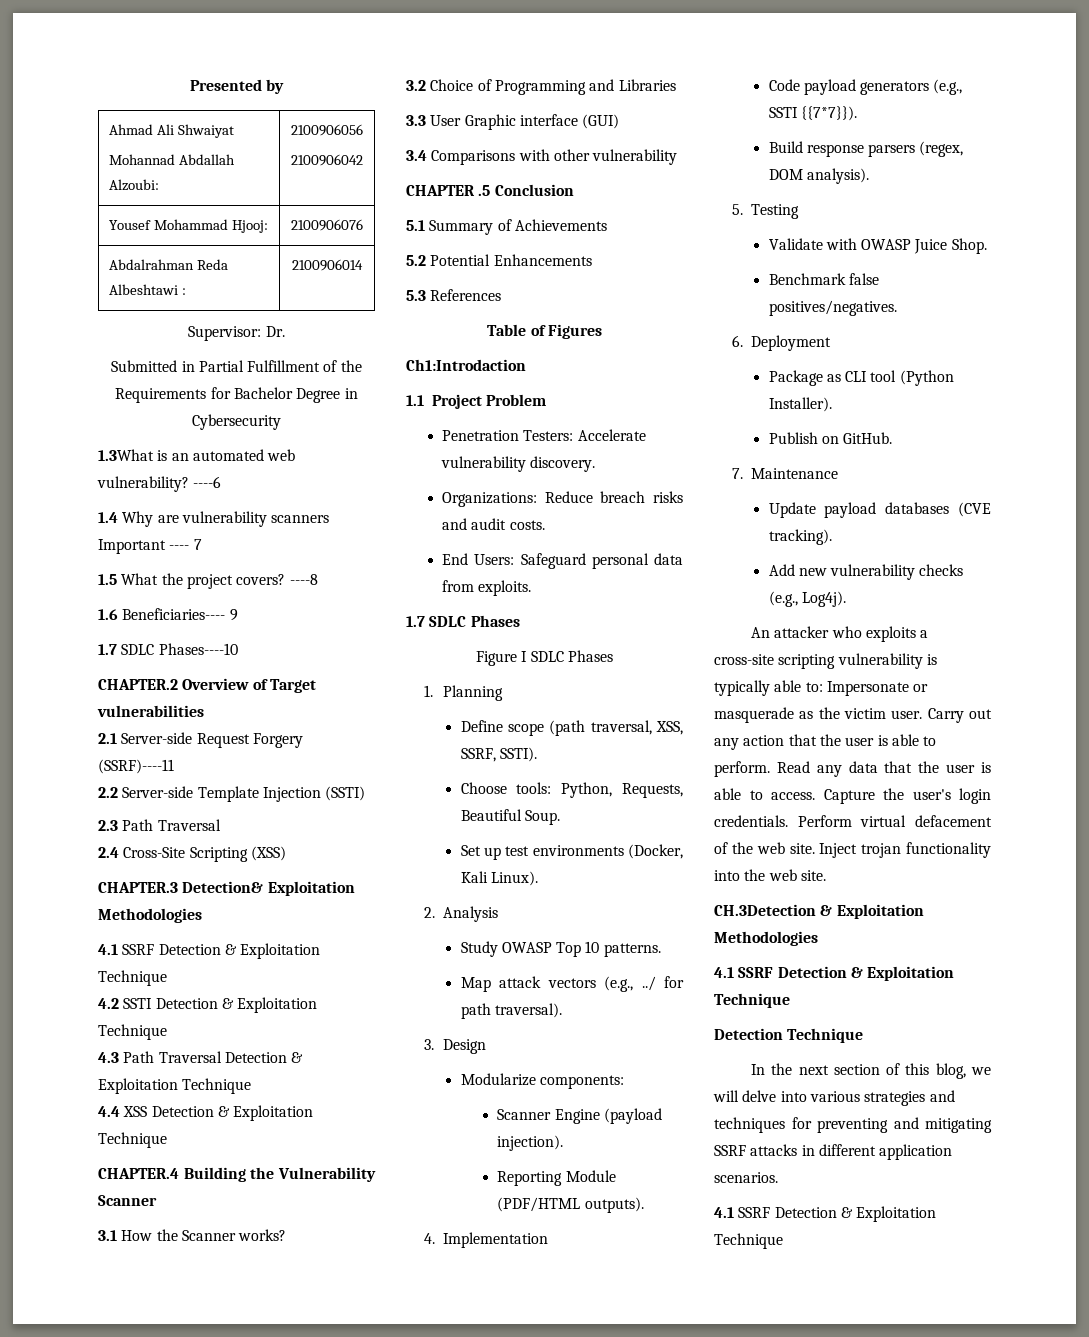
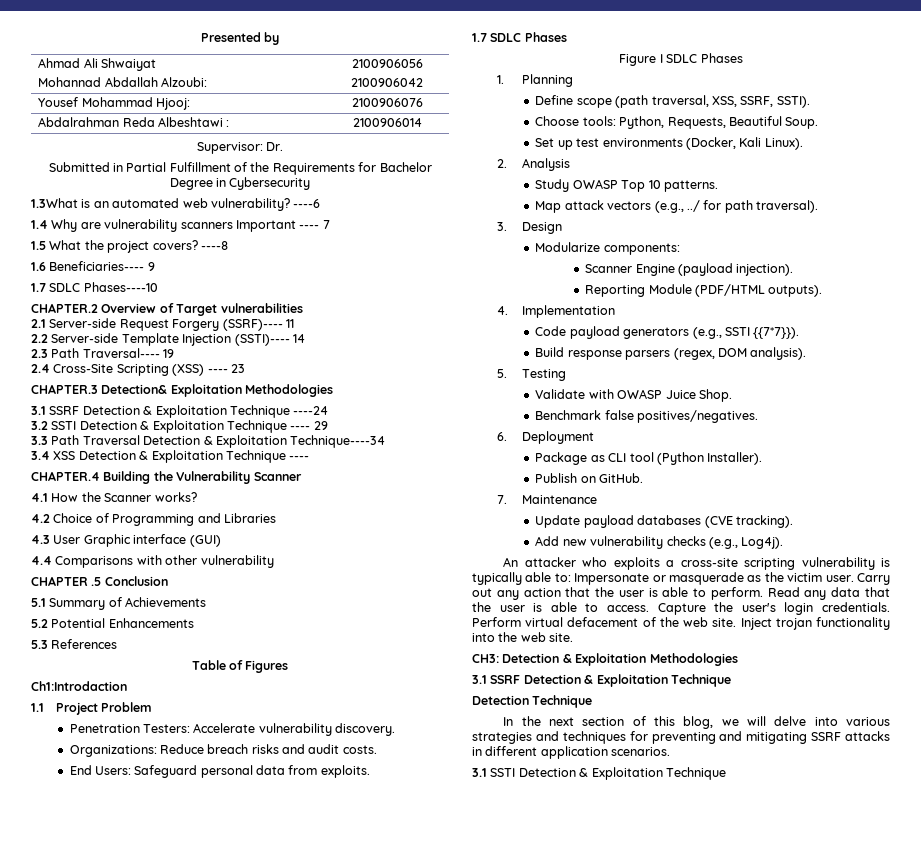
[98,759,174,774] (SSRF)----11 -> [222,319,294,331] (SSRF)---- 11
[325,786,366,801] (SSTI) -> [234,334,305,346] (SSTI)---- 14
[157,819,221,831] Traversal -> [82,348,175,358] Traversal---- 19
(286, 853) none -> [207,364,245,373] ---- 23
[98,943,321,959] [98,970,167,986] [98,997,318,1013] [98,1024,167,1040] [98,1052,119,1063] 4.1 SSRF Detection & Exploitation Technique // 4.2 SSTI Detection & Exploitation Technique // 4.3 -> [31,405,329,418] [31,420,328,433] [31,436,48,445] 3.1 SSRF Detection & Exploitation Technique ----24 // 3.2 SSTI Detection & Exploitation Technique ---- 29 // 3.3
[182,1078,252,1094] [98,1106,120,1117] Technique // 4.4 -> [290,435,386,448] [31,451,50,460] Technique----34 // 3.4
(167, 1140) none -> [289,456,310,460] ----
[98,1230,117,1241] 3.1 -> [31,493,48,502] 4.1
[406,80,426,91] 3.2 -> [31,514,50,523] 4.2
[406,115,426,126] 3.3 -> [31,535,50,544] 4.3
[406,150,427,161] 3.4 -> [31,556,52,565] 4.4
[714,904,816,916] CH.3Detection -> [472,653,560,663] CH3: Detection
[714,967,734,978] 4.1 -> [472,675,487,684] 3.1
[714,1207,771,1218] 4.1 SSRF -> [472,768,516,777] 3.1 SSTI

